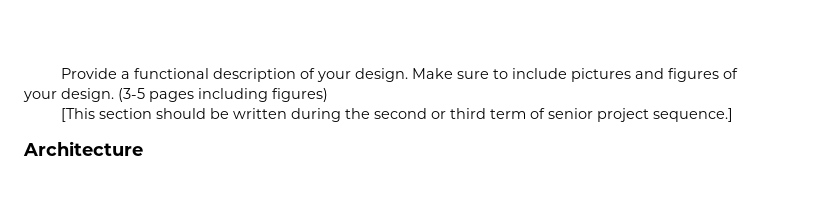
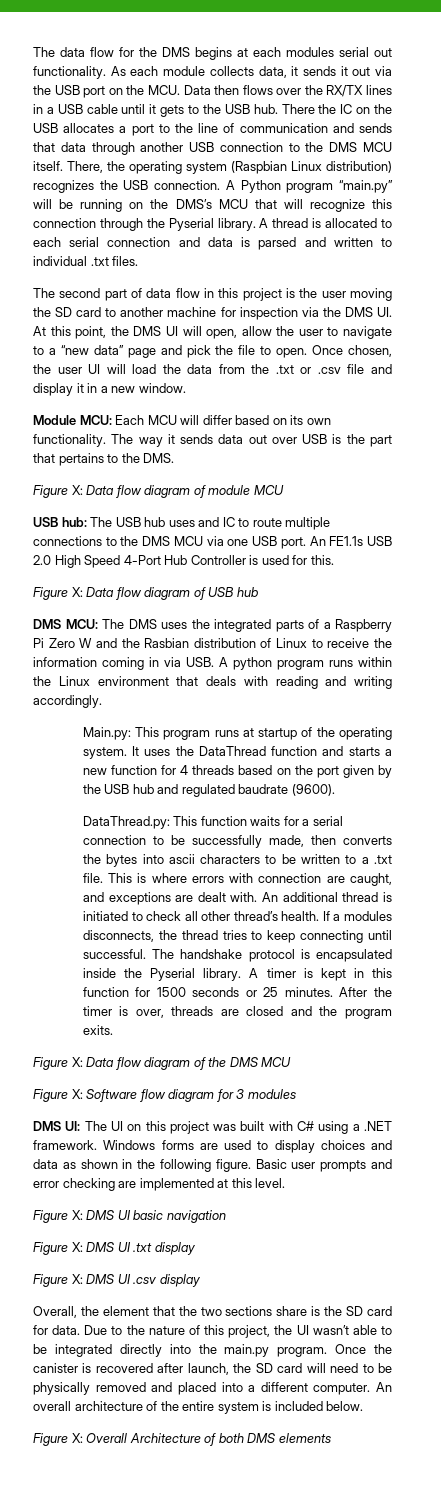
[60,68,738,82] [23,88,328,102] [60,108,733,122] [23,141,143,156] Provide a functional description of your design. Make sure to include pictures and figures of your design. (3-5 pages including figures) // [This section should be written during the second or third term of senior project sequence.] // Architecture -> [33,47,392,60] [33,66,392,79] [33,85,392,98] [33,104,393,117] [33,123,392,136] [33,142,392,155] [33,161,392,174] [33,180,394,193] [33,199,392,212] [33,218,393,231] [33,237,393,250] [33,256,139,266] [33,288,392,301] [33,307,392,320] [33,326,392,339] [33,345,392,358] [33,364,393,374] [33,383,186,396] [33,415,331,425] [33,434,392,447] [33,453,175,466] [33,485,284,498] [33,517,331,530] [33,536,392,549] [33,555,334,568] [33,587,258,600] [33,619,392,632] [33,638,392,648] [33,657,392,670] [33,676,392,689] [33,695,102,708] [82,727,393,740] [82,746,392,759] [82,765,393,778] [82,784,335,797] [82,816,343,829] [82,835,392,848] [82,854,393,867] [82,873,392,886] [82,892,392,905] [82,911,392,921] [82,930,392,943] [82,949,392,962] [82,968,392,981] [82,987,392,997] [82,1006,392,1019] [82,1025,113,1035] [33,1057,292,1070] [33,1089,296,1102] [33,1121,393,1134] [33,1140,392,1153] [33,1159,393,1172] [33,1178,286,1191] [33,1210,226,1223] [33,1242,195,1255] [33,1274,200,1287] [33,1306,393,1318] [33,1325,392,1338] [33,1344,392,1357] [33,1363,392,1375] [33,1382,392,1395] [33,1401,364,1414] [33,1433,331,1446] The data flow for the DMS begins at each modules serial out functionality. As each module collects data, it sends it out via the USB port on the MCU. Data then flows over the RX/TX lines in a USB cable until it gets to the USB hub. There the IC on the USB allocates a port to the line of communication and sends that data through another USB connection to the DMS MCU itself. There, the operating system (Raspbian Linux distribution) recognizes the USB connection. A Python program “main.py” will be running on the DMS’s MCU that will recognize this connection through the Pyserial library. A thread is allocated to each serial connection and data is parsed and written to individual .txt files. // The second part of data flow in this project is the user moving the SD card to another machine for inspection via the DMS UI. At this point, the DMS UI will open, allow the user to navigate to a “new data” page and pick the file to open. Once chosen, the user UI will load the data from the .txt or .csv file and display it in a new window. // Module MCU: Each MCU will differ based on its own functionality. The way it sends data out over USB is the part that pertains to the DMS. // Figure X: Data flow diagram of module MCU // USB hub: The USB hub uses and IC to route multiple connections to the DMS MCU via one USB port. An FE1.1s USB 2.0 High Speed 4-Port Hub Controller is used for this. // Figure X: Data flow diagram of USB hub // DMS MCU: The DMS uses the integrated parts of a Raspberry Pi Zero W and the Rasbian distribution of Linux to receive the information coming in via USB. A python program runs within the Linux environment that deals with reading and writing accordingly. // Main.py: This program runs at startup of the operating system. It uses the DataThread function and starts a new function for 4 threads based on the port given by the USB hub and regulated baudrate (9600). // DataThread.py: This function waits for a serial connection to be successfully made, then converts the bytes into ascii characters to be written to a .txt file. This is where errors with connection are caught, and exceptions are dealt with. An additional thread is initiated to check all other thread’s health. If a modules disconnects, the thread tries to keep connecting until successful. The handshake protocol is encapsulated inside the Pyserial library. A timer is kept in this function for 1500 seconds or 25 minutes. After the timer is over, threads are closed and the program exits. // Figure X: Data flow diagram of the DMS MCU // Figure X: Software flow diagram for 3 modules // DMS UI: The UI on this project was built with C# using a .NET framework. Windows forms are used to display choices and data as shown in the following figure. Basic user prompts and error checking are implemented at this level. // Figure X: DMS UI basic navigation // Figure X: DMS UI .txt display // Figure X: DMS UI .csv display // Overall, the element that the two sections share is the SD card for data. Due to the nature of this project, the UI wasn’t able to be integrated directly into the main.py program. Once the canister is recovered after launch, the SD card will need to be physically removed and placed into a different computer. An overall architecture of the entire system is included below. // Figure X: Overall Architecture of both DMS elements

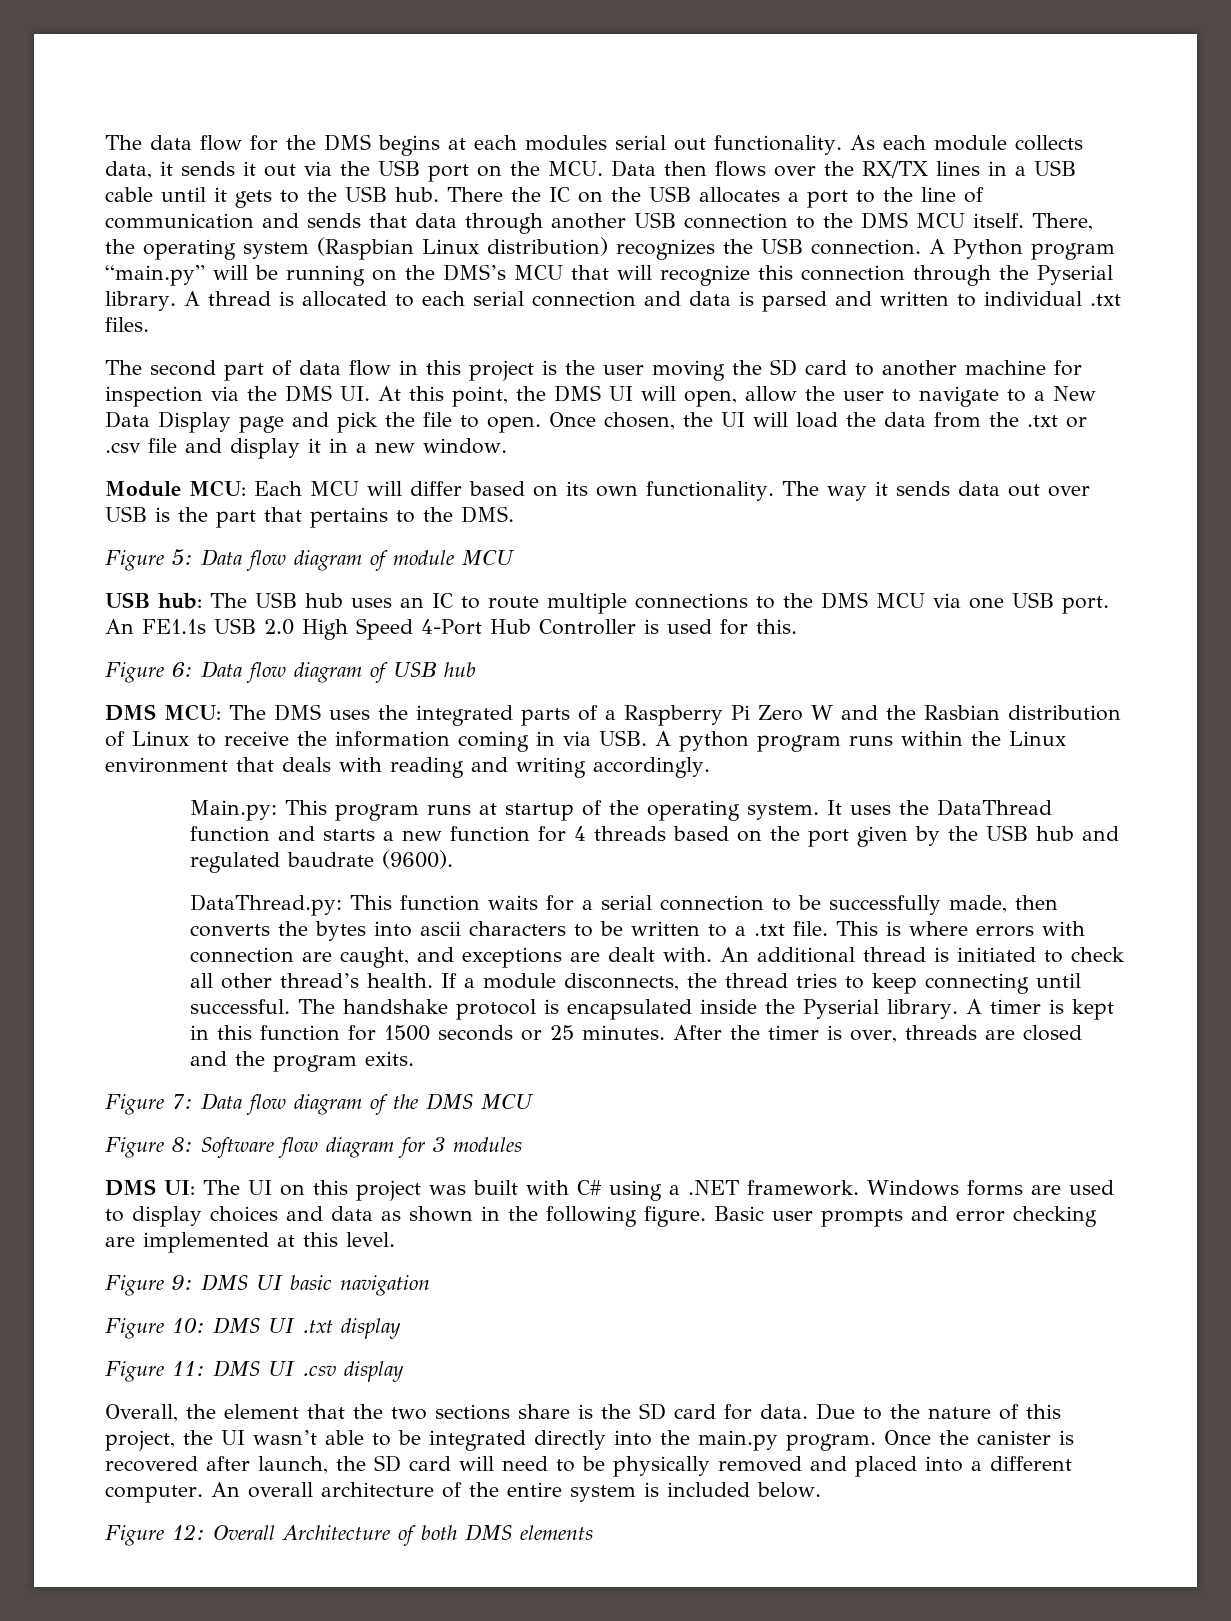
[60,345,124,355] “new data” -> [1053,386,1096,401] [105,411,231,433] New Data Display
[57,367,82,374] user -> (713, 419) none
[71,485,83,495] X: -> [172,549,193,566] 5:
[198,517,220,527] and -> [400,597,424,608] an
[71,587,83,597] X: -> [172,662,193,677] 6:
[344,911,392,921] modules -> [482,973,556,989] module
[71,1057,83,1067] X: -> [172,1094,193,1109] 7:
[71,1089,83,1099] X: -> [172,1137,193,1152] 8:
[71,1210,83,1220] X: -> [172,1275,193,1290] 9:
[71,1242,83,1252] X: -> [172,1318,205,1333] 10:
[71,1274,83,1284] X: -> [172,1361,205,1376] 11:
[71,1433,83,1443] X: -> [172,1524,205,1540] 12:

